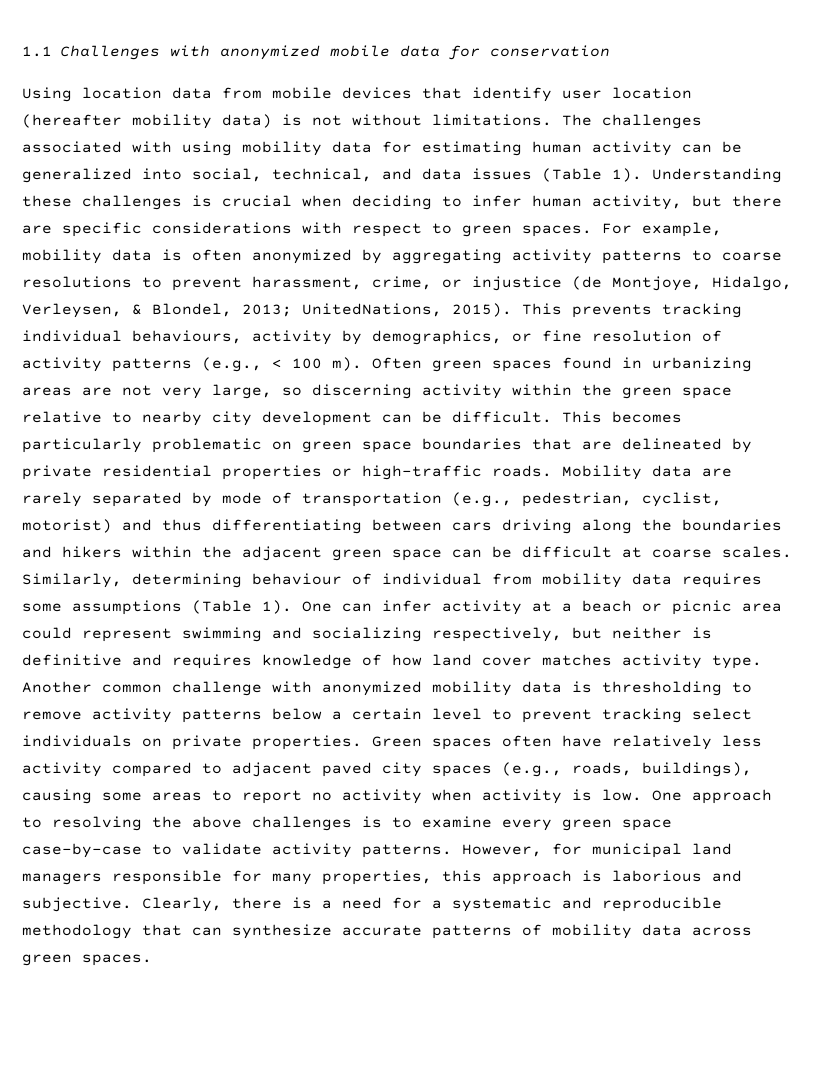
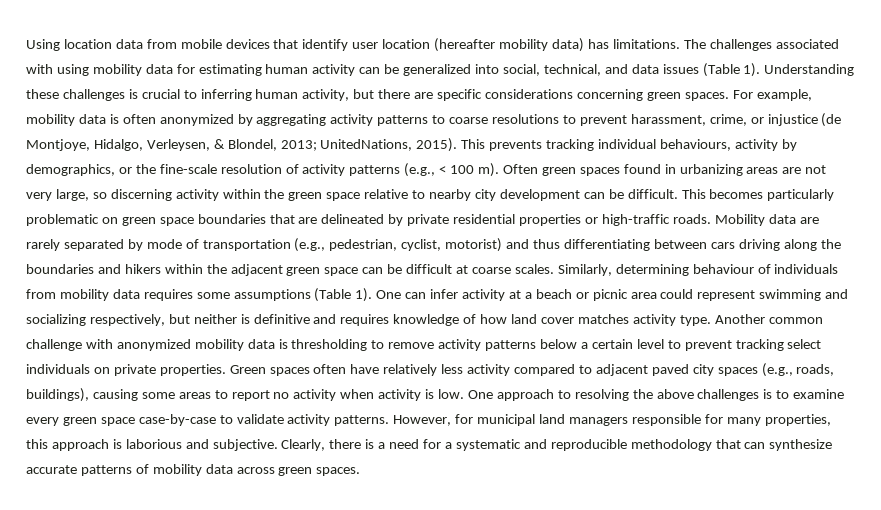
[22,45,610,60] 1.1 Challenges with anonymized mobile data for conservation // -> (26, 45) none
[282,114,422,126] is not without -> [587,39,609,49] has
[302,195,522,210] when deciding to infer -> [183,89,252,101] to inferring
[302,222,452,237] with respect to -> [576,89,643,101] concerning
[542,330,582,342] fine -> [135,164,217,174] the fine-scale
[382,573,482,585] individual -> [774,264,839,274] individuals

